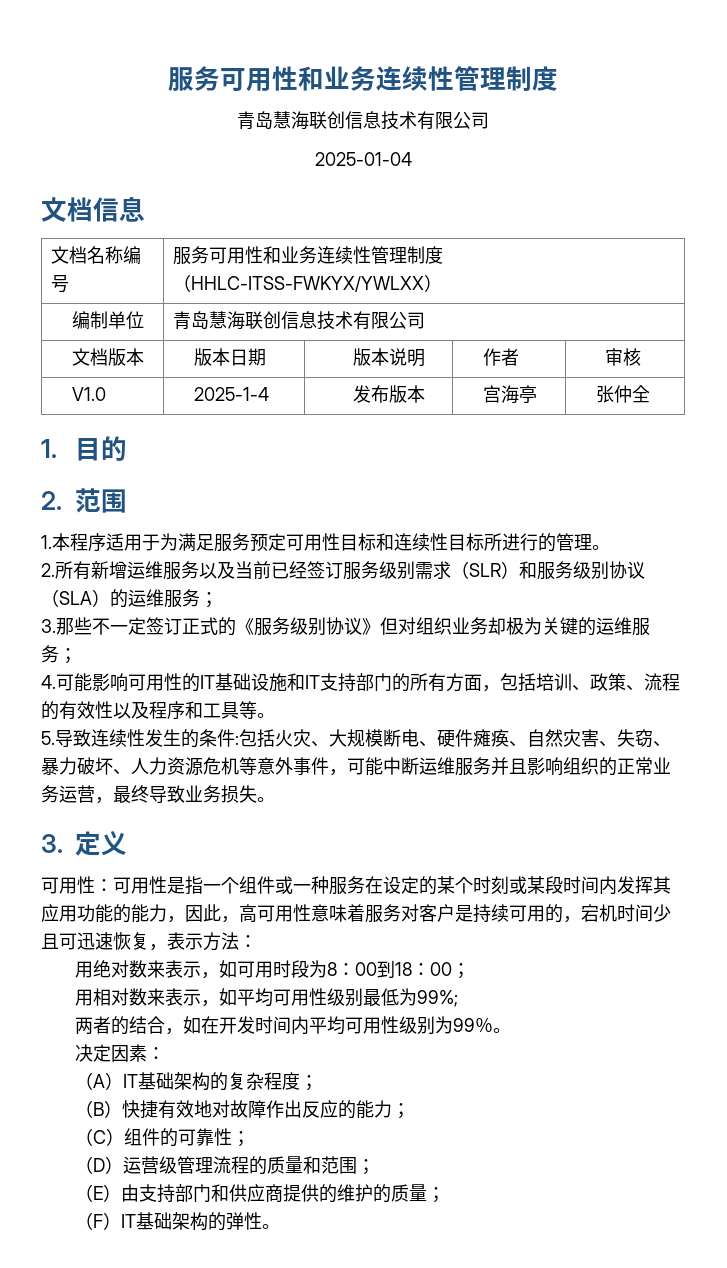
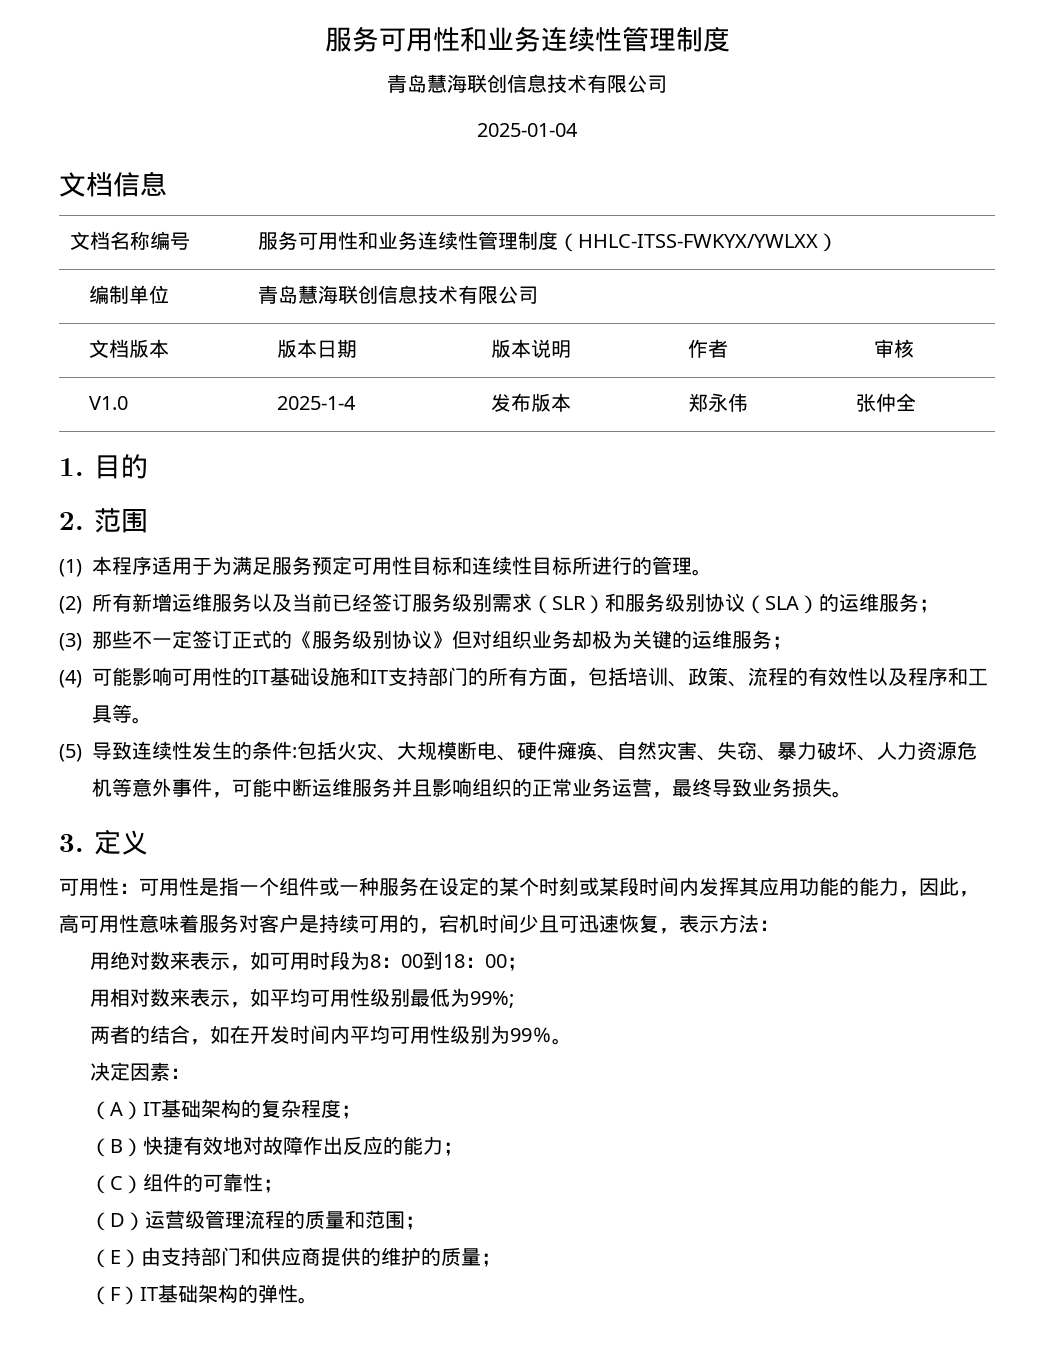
[482,385,537,404] 宫海亭 -> [687,393,748,412] 郑永伟
[41,535,52,549] 1. -> [59,559,82,577] (1)
[41,563,55,577] 2. -> [59,596,82,614] (2)
[41,619,56,633] 3. -> [59,633,82,651] (3)
[41,675,56,689] 4. -> [59,670,82,688] (4)
[41,731,55,745] 5. -> [59,744,82,762] (5)

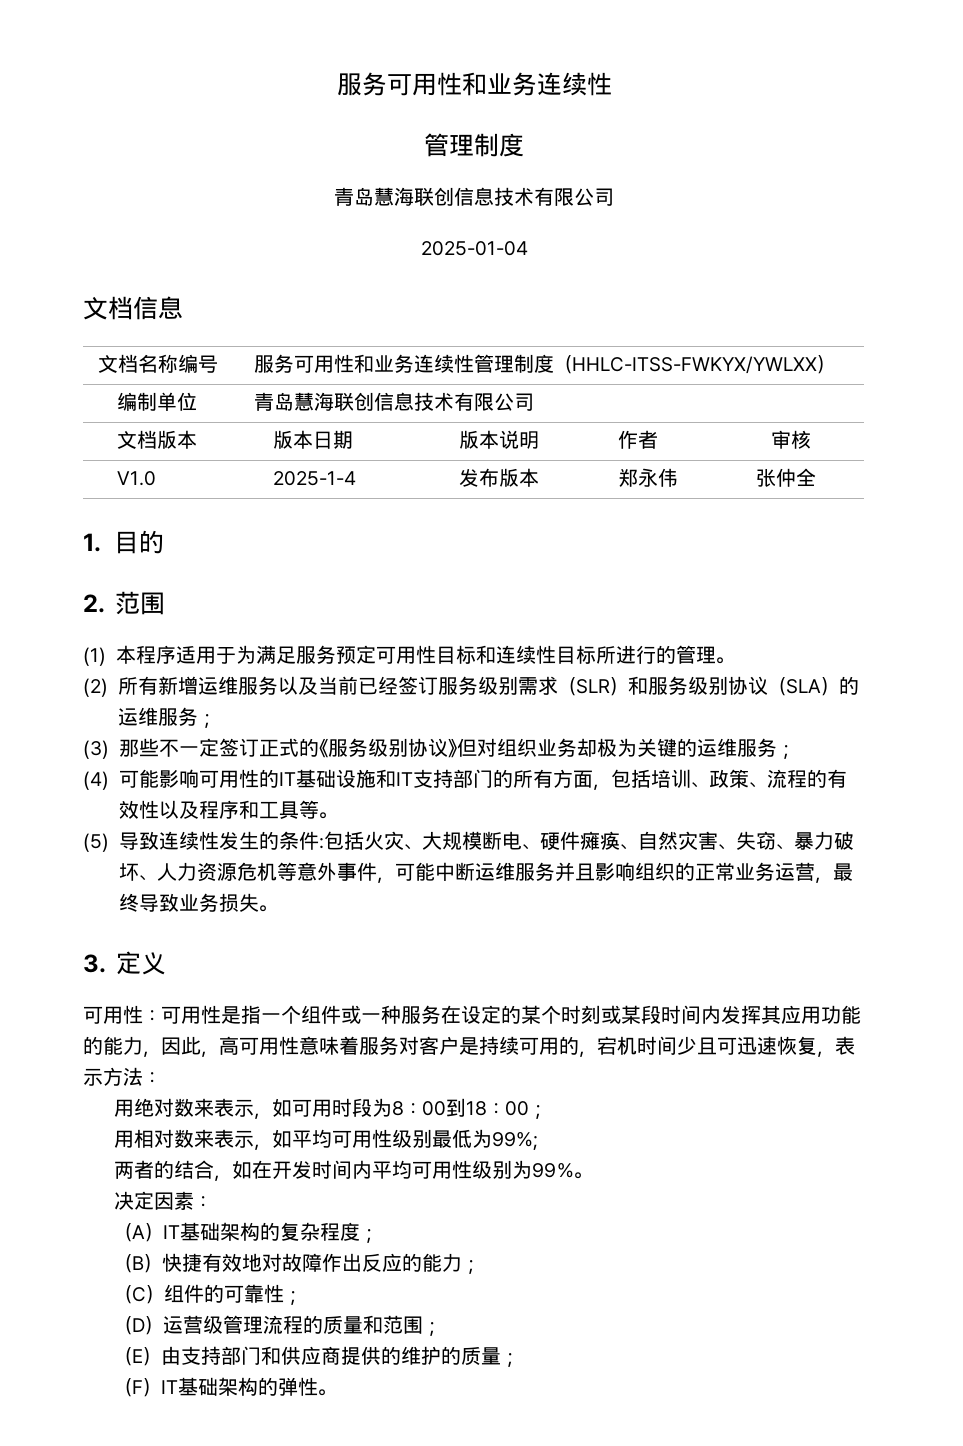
[324,26,622,52] 服务可用性和业务连续性 -> [336,72,612,96] 服务可用性和业务连续性 //

